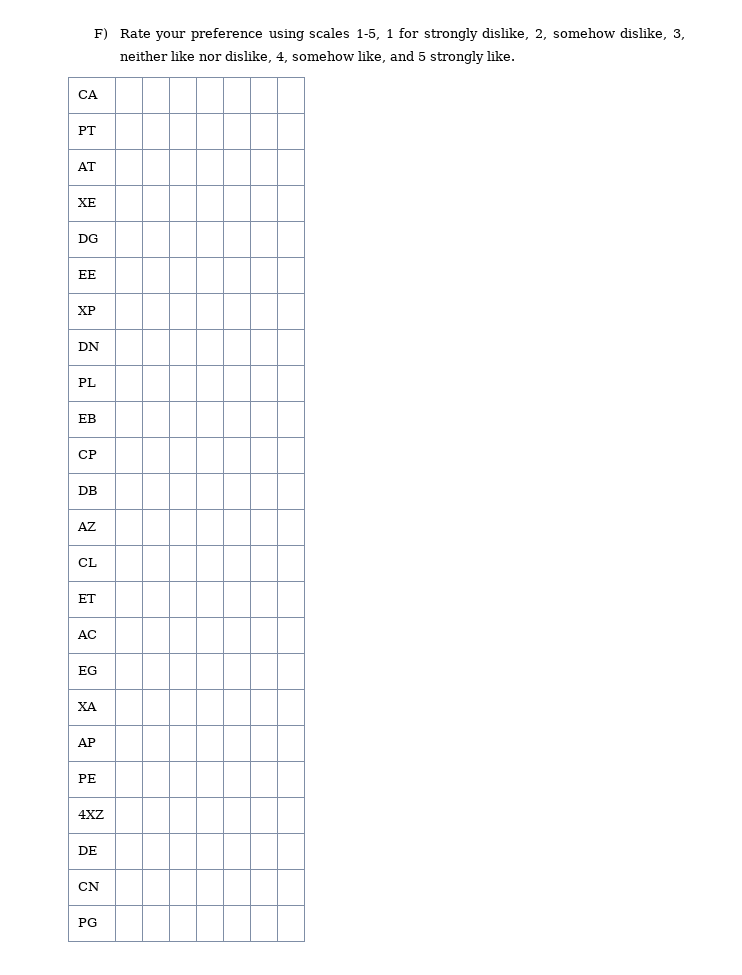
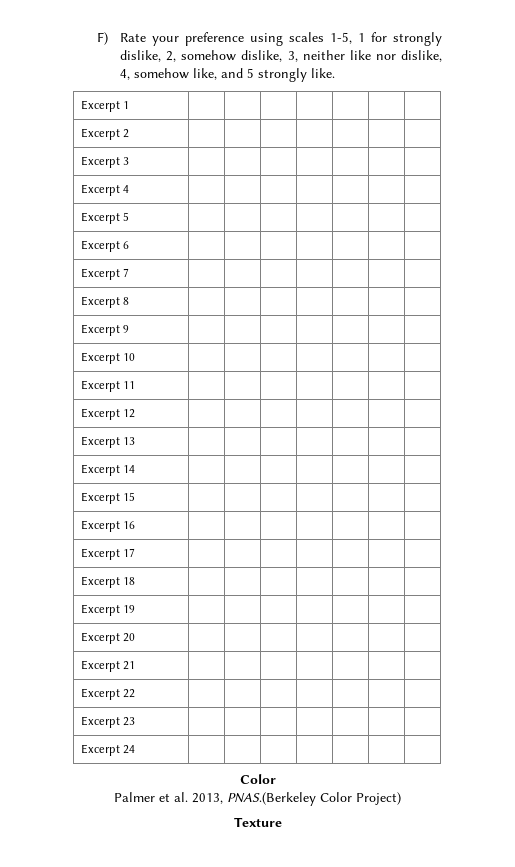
[78,90,99,99] [78,126,97,135] [77,162,97,171] [78,198,97,207] [78,234,99,243] [78,270,97,279] [78,306,97,315] [78,342,100,351] [78,378,97,387] [78,414,98,423] [78,450,98,459] [78,486,99,495] [77,522,97,531] [78,558,98,567] [78,594,97,603] [77,630,98,639] [78,666,98,675] [78,702,98,711] [77,738,97,747] [78,774,97,783] [78,810,105,819] [78,846,98,855] [78,882,100,891] [78,918,98,927] CA | | | | | | | // PT | | | | | | | // AT | | | | | | | // XE | | | | | | | // DG | | | | | | | // EE | | | | | | | // XP | | | | | | | // DN | | | | | | | // PL | | | | | | | // EB | | | | | | | // CP | | | | | | | // DB | | | | | | | // AZ | | | | | | | // CL | | | | | | | // ET | | | | | | | // AC | | | | | | | // EG | | | | | | | // XA | | | | | | | // AP | | | | | | | // PE | | | | | | | // 4XZ | | | | | | | // DE | | | | | | | // CN | | | | | | | // PG | | | | | | | -> [80,100,130,112] [80,128,130,140] [80,156,130,168] [80,184,130,196] [80,212,130,224] [80,240,130,252] [80,268,130,280] [80,296,130,308] [80,324,130,336] [80,352,136,364] [80,380,136,392] [80,408,136,420] [80,436,136,448] [80,464,136,476] [80,492,136,504] [80,520,136,532] [80,548,136,560] [80,576,136,588] [80,604,136,616] [80,632,136,644] [80,660,136,672] [80,688,136,700] [80,716,136,728] [80,744,136,756] [239,774,276,784] [114,792,401,806] [233,817,282,827] Excerpt 1 | | | | | | | // Excerpt 2 | | | | | | | // Excerpt 3 | | | | | | | // Excerpt 4 | | | | | | | // Excerpt 5 | | | | | | | // Excerpt 6 | | | | | | | // Excerpt 7 | | | | | | | // Excerpt 8 | | | | | | | // Excerpt 9 | | | | | | | // Excerpt 10 | | | | | | | // Excerpt 11 | | | | | | | // Excerpt 12 | | | | | | | // Excerpt 13 | | | | | | | // Excerpt 14 | | | | | | | // Excerpt 15 | | | | | | | // Excerpt 16 | | | | | | | // Excerpt 17 | | | | | | | // Excerpt 18 | | | | | | | // Excerpt 19 | | | | | | | // Excerpt 20 | | | | | | | // Excerpt 21 | | | | | | | // Excerpt 22 | | | | | | | // Excerpt 23 | | | | | | | // Excerpt 24 | | | | | | | // Color // Palmer et al. 2013, PNAS.(Berkeley Color Project) // Texture

